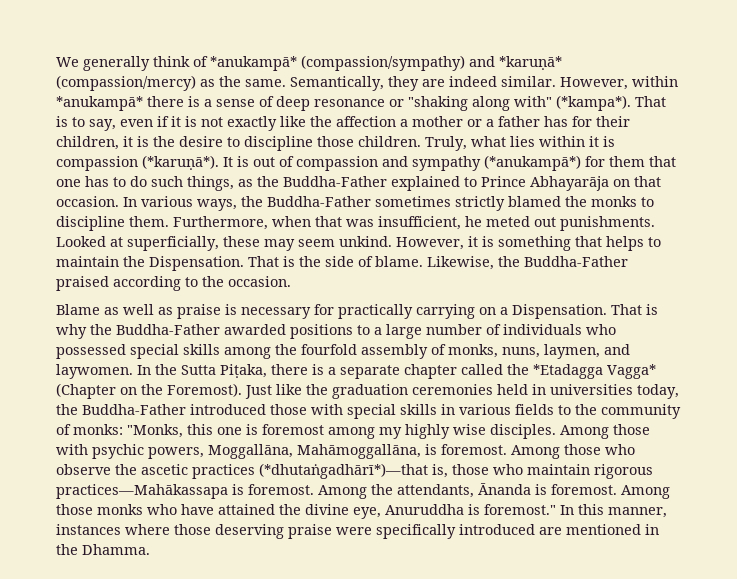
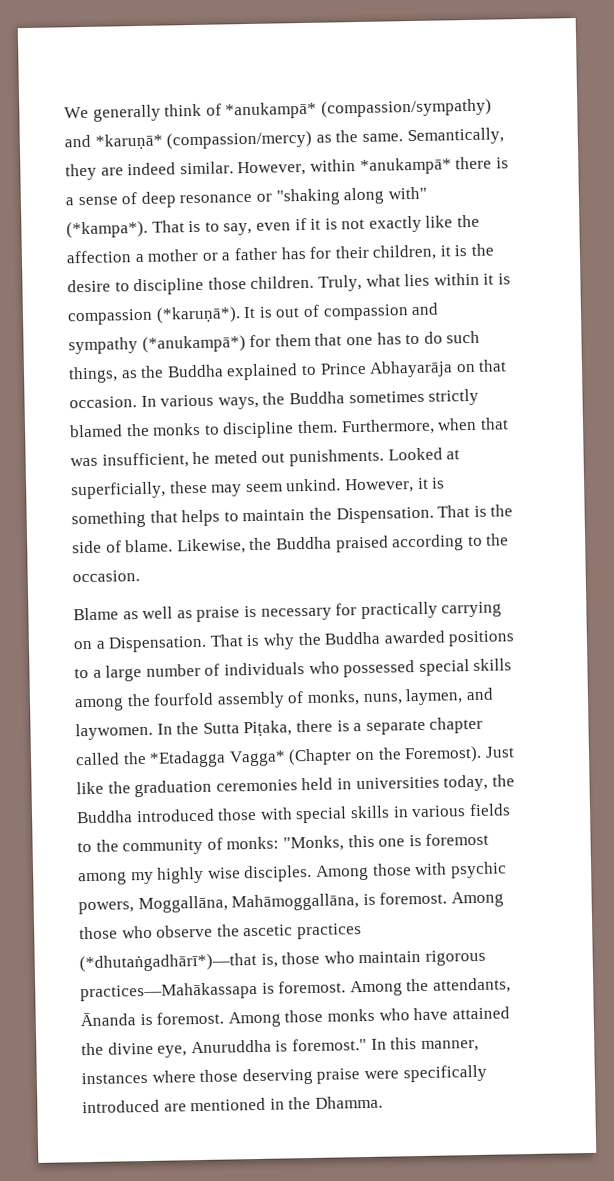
[283,176,387,187] Buddha-Father -> [166,364,224,378] Buddha
[267,196,371,207] Buddha-Father -> [288,391,345,405] Buddha
[524,256,628,267] Buddha-Father -> [275,536,332,550] Buddha
[116,324,220,335] Buddha-Father -> [324,631,381,645] Buddha
[82,404,186,415] Buddha-Father -> [76,810,133,824] Buddha

